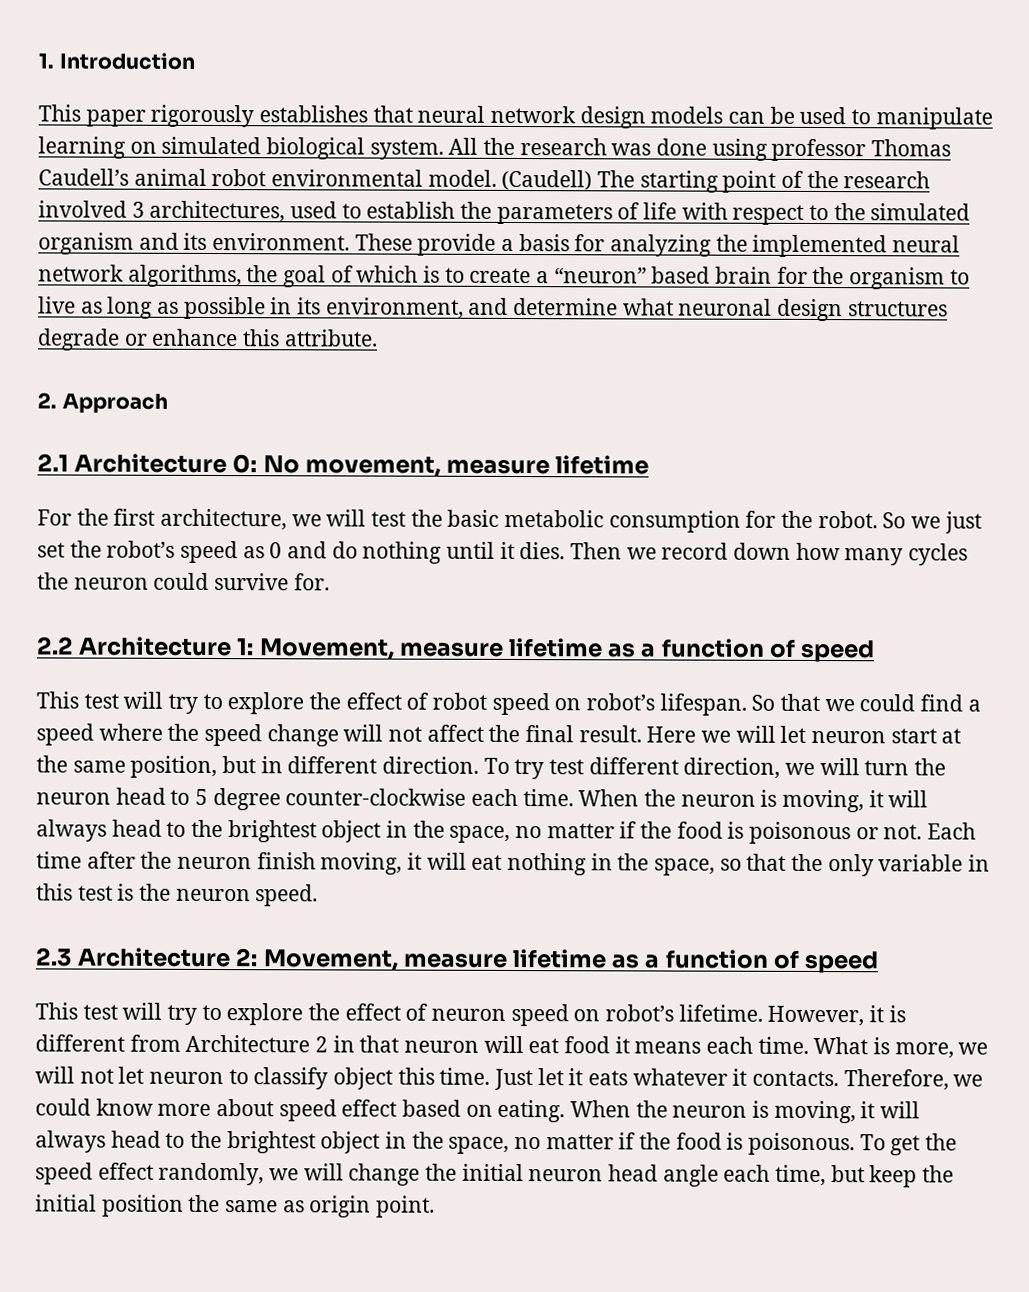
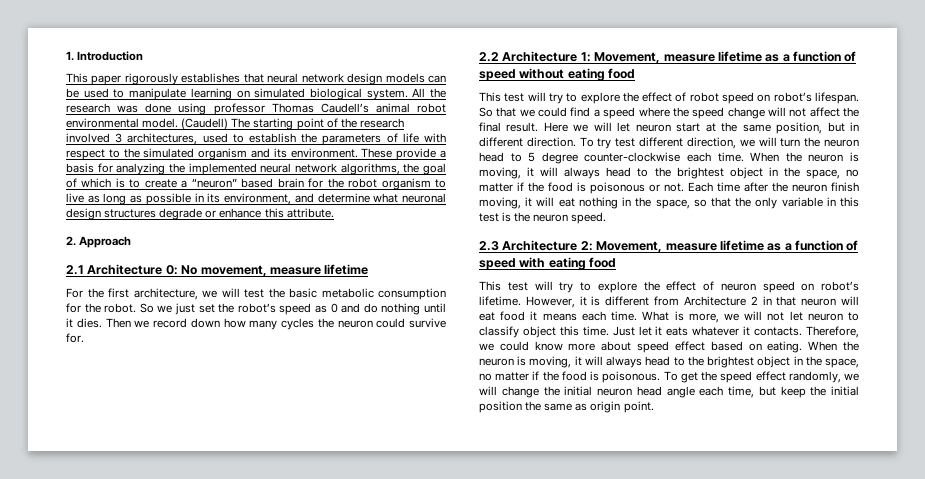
(845, 275) none -> [348,178,378,188] robot
(876, 651) none -> [519,68,636,81] without eating food
(879, 962) none -> [519,257,617,270] with eating food

